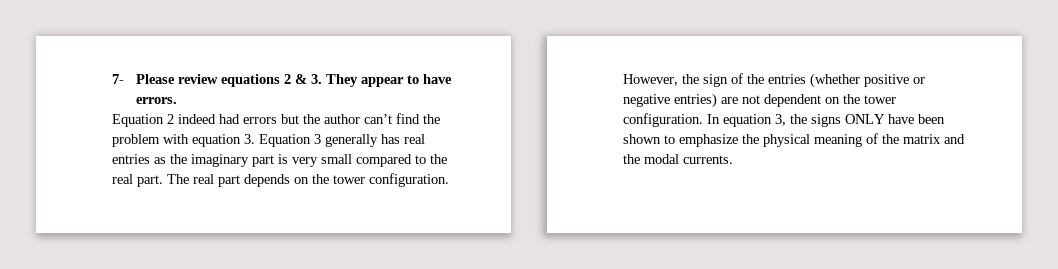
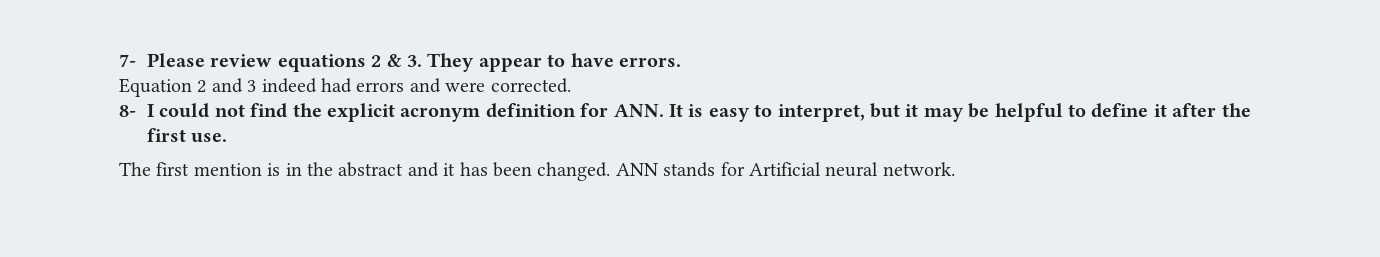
(175, 119) none -> [211,78,257,93] and 3
[281,113,441,124] [112,134,426,147] [112,154,448,167] [112,173,450,187] [623,73,926,88] [623,93,897,108] [623,113,946,127] [623,133,966,147] [623,154,734,164] but the author can’t find the problem with equation 3. Equation 3 generally has real entries as the imaginary part is very small compared to the real part. The real part depends on the tower configuration. However, the sign of the entries (whether positive or negative entries) are not dependent on the tower configuration. In equation 3, the signs ONLY have been shown to emphasize the physical meaning of the matrix and the modal currents. -> [409,78,571,93] [118,103,1251,122] [146,128,228,143] [118,162,955,181] and were corrected. // 8- I could not find the explicit acronym definition for ANN. It is easy to interpret, but it may be helpful to define it after the first use. // The first mention is in the abstract and it has been changed. ANN stands for Artificial neural network.

